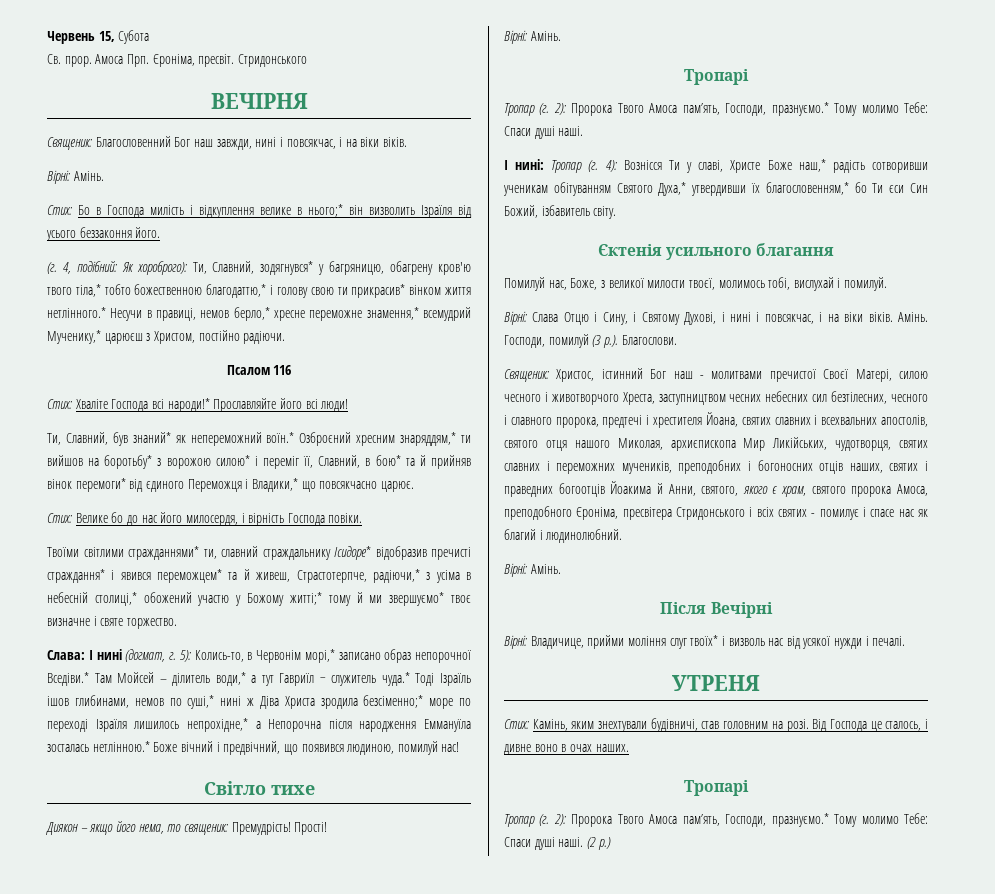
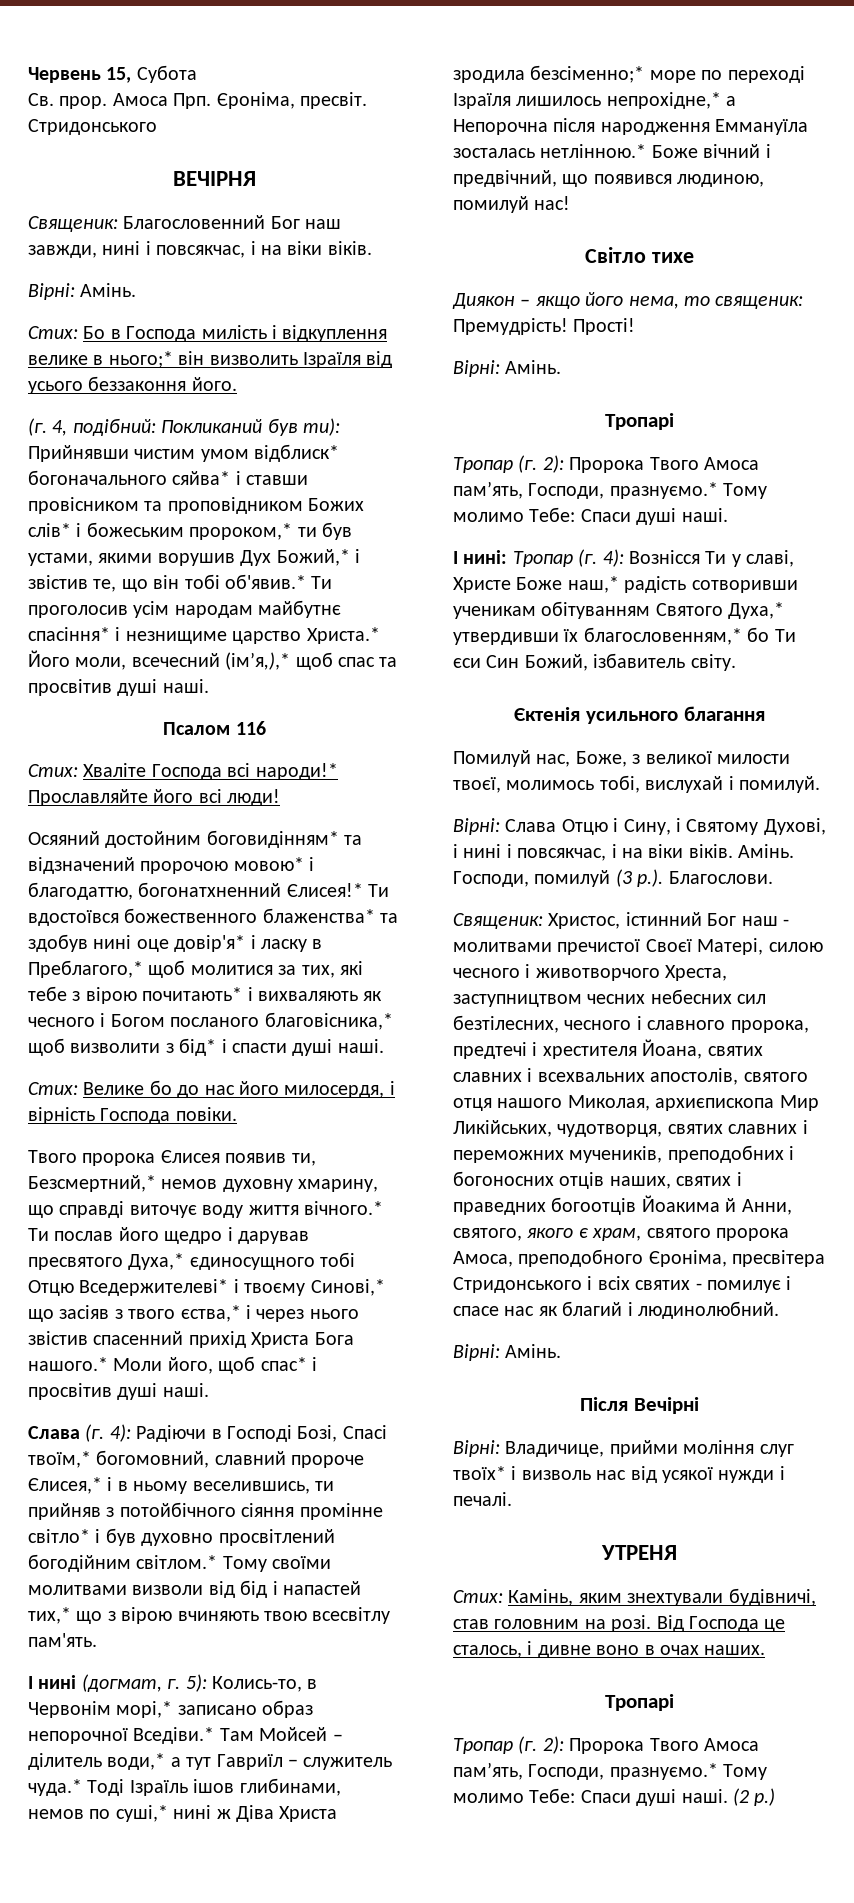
[121,261,471,275] [47,284,471,298] [47,307,471,321] [47,330,286,344] Як хороброго): Ти, Славний, зодягнувся* у багряницю, обагрену кров'ю твого тіла,* тобто божественною благодаттю,* і голову свою ти прикрасив* вінком життя нетлінного.* Несучи в правиці, немов берло,* хресне переможне знамення,* всемудрий Мученику,* царюєш з Христом, постійно радіючи. -> [161,418,340,436] [28,444,340,462] [28,470,309,485] [28,497,365,514] [28,522,352,540] [28,549,360,566] [28,574,333,592] [28,600,342,618] [28,627,380,644] [28,650,398,670] [28,679,209,696] Покликаний був ти): Прийнявши чистим умом відблиск* богоначального сяйва* і ставши провісником та проповідником Божих слів* і божеським пророком,* ти був устами, якими ворушив Дух Божий,* і звістив те, що він тобі об'явив.* Ти проголосив усім народам майбутнє спасіння* і незнищиме царство Христа.* Його моли, всечесний (ім’я,),* щоб спас та просвітив душі наші.
[47,432,471,446] [47,455,472,469] [47,478,414,492] Ти, Славний, був знаний* як непереможний воїн.* Озброєний хресним знаряддям,* ти вийшов на боротьбу* з ворожою силою* і переміг її, Славний, в бою* та й прийняв вінок перемоги* від єдиного Переможця і Владики,* що повсякчасно царює. -> [28,830,363,848] [28,857,315,874] [28,882,390,900] [28,908,399,926] [28,934,323,952] [28,960,363,978] [28,986,383,1004] [28,1012,393,1030] [28,1038,384,1056] Осяяний достойним боговидінням* та відзначений пророчою мовою* і благодаттю, богонатхненний Єлисея!* Ти вдостоївся божественного блаженства* та здобув нині оце довір'я* і ласку в Преблагого,* щоб молитися за тих, які тебе з вірою почитають* і вихваляють як чесного і Богом посланого благовісника,* щоб визволити з бід* і спасти душі наші.
[47,546,471,560] [47,569,472,583] [47,592,471,606] [47,616,177,629] [47,650,85,660] Твоїми світлими стражданнями* ти, славний страждальнику Ісидоре* відобразив пречисті страждання* і явився переможцем* та й живеш, Страстотерпче, радіючи,* з усіма в небесній столиці,* обожений участю у Божому житті;* тому й ми звершуємо* твоє визначне і святе торжество. // Слава: -> [28,1150,316,1166] [28,1175,379,1192] [28,1201,383,1218] [28,1227,309,1244] [28,1252,356,1270] [28,1279,385,1296] [28,1305,359,1322] [28,1331,354,1348] [28,1356,317,1374] [28,1383,209,1400] [28,1424,387,1442] [28,1450,365,1468] [28,1477,334,1494] [28,1502,383,1520] [28,1528,335,1546] [28,1554,332,1572] [28,1580,361,1598] [28,1607,391,1624] [28,1633,97,1647] Твого пророка Єлисея появив ти, Безсмертний,* немов духовну хмарину, що справді виточує воду життя вічного.* Ти послав його щедро і дарував пресвятого Духа,* єдиносущного тобі Отцю Вседержителеві* і твоєму Синові,* що засіяв з твого єства,* і через нього звістив спасенний прихід Христа Бога нашого.* Моли його, щоб спас* і просвітив душі наші. // Слава (г. 4): Радіючи в Господі Бозі, Спасі твоїм,* богомовний, славний пророче Єлисея,* і в ньому веселившись, ти прийняв з потойбічного сіяння промінне світло* і був духовно просвітлений богодійним світлом.* Тому своїми молитвами визволи від бід і напастей тих,* що з вірою вчиняють твою всесвітлу пам'ять. //

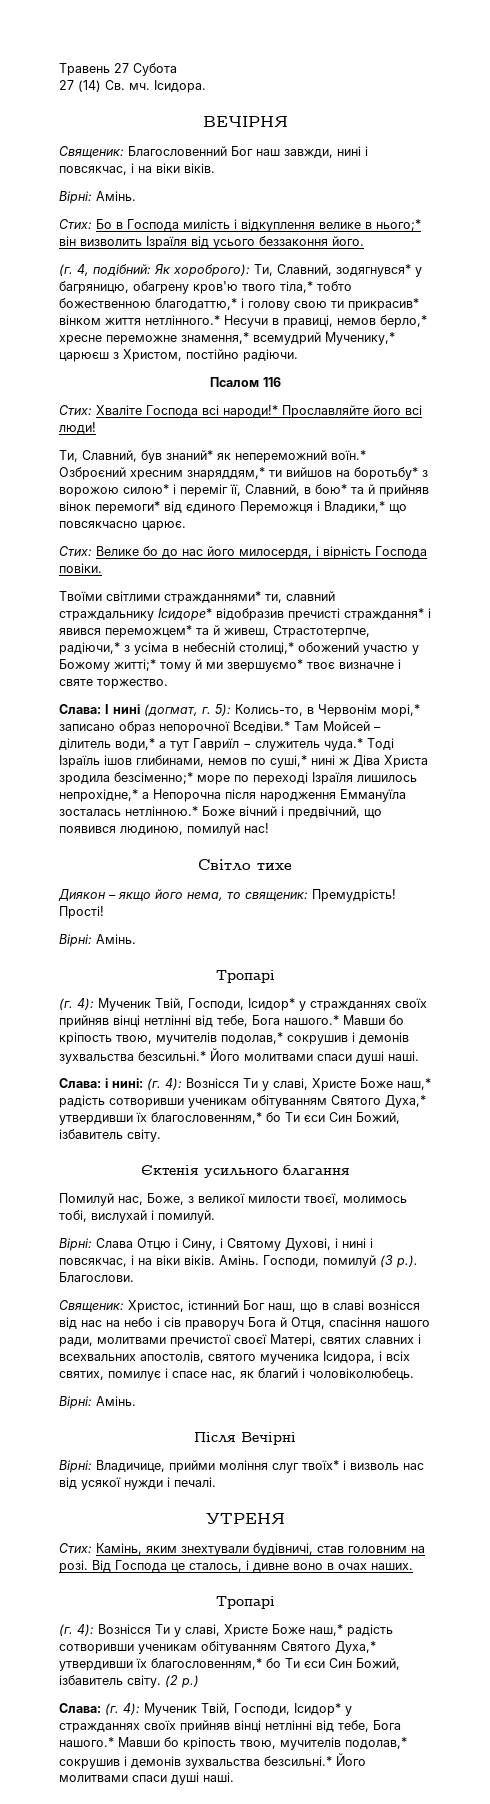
[28,67,132,83] Червень 15, -> [59,63,129,76] Травень 27
[28,92,367,109] [28,119,157,135] Св. прор. Амоса Прп. Єроніма, пресвіт. Стридонського -> [59,80,206,93] 27 (14) Св. мч. Ісидора.
[161,418,340,436] [28,444,340,462] [28,470,309,485] [28,497,365,514] [28,522,352,540] [28,549,360,566] [28,574,333,592] [28,600,342,618] [28,627,380,644] [28,650,398,670] [28,679,209,696] Покликаний був ти): Прийнявши чистим умом відблиск* богоначального сяйва* і ставши провісником та проповідником Божих слів* і божеським пророком,* ти був устами, якими ворушив Дух Божий,* і звістив те, що він тобі об'явив.* Ти проголосив усім народам майбутнє спасіння* і незнищиме царство Христа.* Його моли, всечесний (ім’я,),* щоб спас та просвітив душі наші. -> [154,264,422,277] [59,281,352,294] [59,298,419,311] [59,315,427,328] [59,332,395,345] [59,349,298,362] Як хороброго): Ти, Славний, зодягнувся* у багряницю, обагрену кров'ю твого тіла,* тобто божественною благодаттю,* і голову свою ти прикрасив* вінком життя нетлінного.* Несучи в правиці, немов берло,* хресне переможне знамення,* всемудрий Мученику,* царюєш з Христом, постійно радіючи.
[28,830,363,848] [28,857,315,874] [28,882,390,900] [28,908,399,926] [28,934,323,952] [28,960,363,978] [28,986,383,1004] [28,1012,393,1030] [28,1038,384,1056] Осяяний достойним боговидінням* та відзначений пророчою мовою* і благодаттю, богонатхненний Єлисея!* Ти вдостоївся божественного блаженства* та здобув нині оце довір'я* і ласку в Преблагого,* щоб молитися за тих, які тебе з вірою почитають* і вихваляють як чесного і Богом посланого благовісника,* щоб визволити з бід* і спасти душі наші. -> [59,450,366,463] [59,467,428,480] [59,484,429,497] [59,501,407,514] [59,521,186,531] Ти, Славний, був знаний* як непереможний воїн.* Озброєний хресним знаряддям,* ти вийшов на боротьбу* з ворожою силою* і переміг її, Славний, в бою* та й прийняв вінок перемоги* від єдиного Переможця і Владики,* що повсякчасно царює.
[28,1150,316,1166] [28,1175,379,1192] [28,1201,383,1218] [28,1227,309,1244] [28,1252,356,1270] [28,1279,385,1296] [28,1305,359,1322] [28,1331,354,1348] [28,1356,317,1374] [28,1383,209,1400] [28,1424,387,1442] [28,1450,365,1468] [28,1477,334,1494] [28,1502,383,1520] [28,1528,335,1546] [28,1554,332,1572] [28,1580,361,1598] [28,1607,391,1624] [28,1633,97,1647] Твого пророка Єлисея появив ти, Безсмертний,* немов духовну хмарину, що справді виточує воду життя вічного.* Ти послав його щедро і дарував пресвятого Духа,* єдиносущного тобі Отцю Вседержителеві* і твоєму Синові,* що засіяв з твого єства,* і через нього звістив спасенний прихід Христа Бога нашого.* Моли його, щоб спас* і просвітив душі наші. // Слава (г. 4): Радіючи в Господі Бозі, Спасі твоїм,* богомовний, славний пророче Єлисея,* і в ньому веселившись, ти прийняв з потойбічного сіяння промінне світло* і був духовно просвітлений богодійним світлом.* Тому своїми молитвами визволи від бід і напастей тих,* що з вірою вчиняють твою всесвітлу пам'ять. // -> [59,591,335,604] [59,608,431,621] [59,625,370,638] [59,642,419,655] [59,659,401,672] [59,679,168,689] [59,704,101,714] Твоїми світлими стражданнями* ти, славний страждальнику Ісидоре* відобразив пречисті страждання* і явився переможцем* та й живеш, Страстотерпче, радіючи,* з усіма в небесній столиці,* обожений участю у Божому житті;* тому й ми звершуємо* твоє визначне і святе торжество. // Слава:
[453,455,759,473] [453,481,768,499] [453,507,728,525] [453,550,573,567] Тропар (г. 2): Пророка Твого Амоса пам’ять, Господи, празнуємо.* Тому молимо Тебе: Спаси душі наші. // І нині: Тропар -> [59,998,427,1011] [59,1015,404,1028] [59,1032,409,1045] [59,1048,419,1064] [59,1078,143,1088] (г. 4): Мученик Твій, Господи, Ісидор* у стражданнях своїх прийняв вінці нетлінні від тебе, Бога нашого.* Мавши бо кріпость твою, мучителів подолав,* сокрушив і демонів зухвальства безсильні.* Його молитвами спаси душі наші. // Слава: і нині:
[741,916,789,926] [453,938,823,955] [453,964,728,981] [453,989,767,1007] [453,1015,809,1033] [453,1039,703,1059] наш - молитвами пречистої Своєї Матері, силою чесного і животворчого Хреста, заступництвом чесних небесних сил безтілесних, чесного і славного пророка, предтечі і хрестителя Йоана, -> [268,1300,420,1312] [59,1317,430,1330] [59,1334,316,1347] наш, що в славі вознісся від нас на небо і сів праворуч Бога й Отця, спасіння нашого ради, молитвами пречистої своєї Матері,
[453,1095,819,1111] [453,1120,808,1137] [453,1145,795,1163] [453,1171,742,1189] [453,1195,792,1215] [453,1228,789,1241] [453,1249,826,1267] [453,1276,702,1293] отця нашого Миколая, архиєпископа Мир Ликійських, чудотворця, святих славних і переможних мучеників, преподобних і богоносних отців наших, святих і праведних богоотців Йоакима й Анни, святого, якого є храм, святого пророка Амоса, преподобного Єроніма, пресвітера Стридонського і всіх святих - -> [260,1351,410,1364] [59,1371,104,1380] мученика Ісидора, і всіх святих,
[504,1306,535,1316] нас -> [211,1371,236,1380] нас,
[638,1301,779,1319] людинолюбний. -> [309,1368,414,1380] чоловіколюбець.
[453,1736,759,1754] [453,1762,768,1780] [453,1788,776,1806] Тропар (г. 2): Пророка Твого Амоса пам’ять, Господи, празнуємо.* Тому молимо Тебе: Спаси душі наші. (2 р.) -> [59,1624,393,1637] [59,1641,376,1654] [59,1658,400,1671] [59,1675,199,1688] [59,1703,352,1716] [59,1720,401,1733] [59,1737,407,1750] [59,1753,366,1769] [59,1772,234,1785] (г. 4): Вознісся Ти у славі, Христе Боже наш,* радість сотворивши ученикам обітуванням Святого Духа,* утвердивши їх благословенням,* бо Ти єси Син Божий, ізбавитель світу. (2 р.) // Слава: (г. 4): Мученик Твій, Господи, Ісидор* у стражданнях своїх прийняв вінці нетлінні від тебе, Бога нашого.* Мавши бо кріпость твою, мучителів подолав,* сокрушив і демонів зухвальства безсильні.* Його молитвами спаси душі наші.

